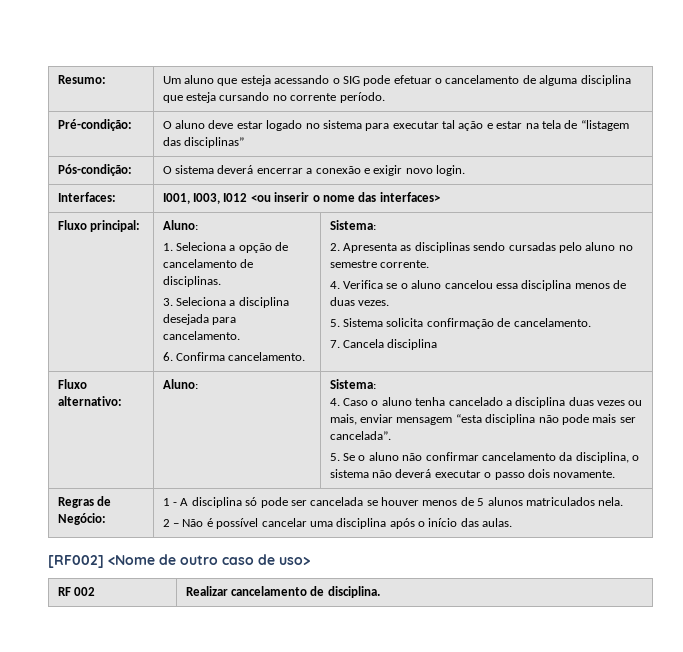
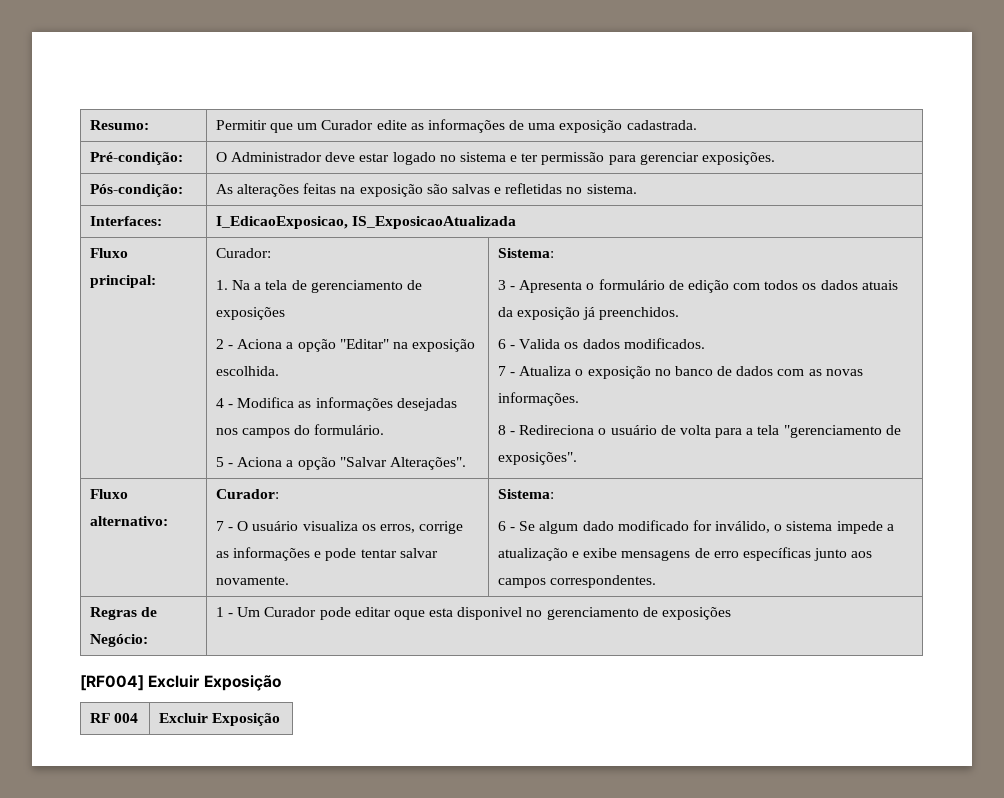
[162,75,631,86] [162,92,385,103] Um aluno que esteja acessando o SIG pode efetuar o cancelamento de alguma disciplina que esteja cursando no corrente período. -> [215,119,697,133] Permitir que um Curador edite as informações de uma exposição cadastrada.
[175,120,206,129] aluno -> [230,152,322,162] Administrador
[365,120,629,131] [162,137,245,148] [57,164,132,176] [162,165,466,176] [57,192,116,202] [162,192,440,204] para executar tal ação e estar na tela de “listagem das disciplinas” // Pós-condição: | O sistema deverá encerrar a conexão e exigir novo login. // Interfaces: | I001, I003, I012 <ou inserir o nome das interfaces> -> [510,152,775,165] [89,184,183,197] [215,183,637,197] [89,216,162,226] [215,216,516,229] e ter permissão para gerenciar exposições. // Pós-condição: | As alterações feitas na exposição são salvas e refletidas no sistema. // Interfaces: | I_EdicaoExposicao, IS_ExposicaoAtualizada
[162,220,198,230] Aluno: -> [215,248,271,258] Curador:
[176,242,289,253] [162,259,254,268] [162,276,221,287] [162,297,289,308] [162,314,237,325] [162,331,240,340] [162,352,306,361] [329,220,376,230] [329,242,633,253] [329,260,430,268] [329,280,627,291] [329,297,390,306] [329,318,591,329] [329,339,438,350] [57,379,87,389] [57,396,122,406] [162,379,198,389] [329,379,376,389] [329,397,643,408] [329,414,636,425] [329,431,391,440] [329,452,640,463] [329,469,616,480] Seleciona a opção de cancelamento de disciplinas. // 3. Seleciona a disciplina desejada para cancelamento. // 6. Confirma cancelamento. | Sistema: // 2. Apresenta as disciplinas sendo cursadas pelo aluno no semestre corrente. // 4. Verifica se o aluno cancelou essa disciplina menos de duas vezes. // 5. Sistema solicita confirmação de cancelamento. // 7. Cancela disciplina // Fluxo alternativo: | Aluno: | Sistema: // 4. Caso o aluno tenha cancelado a disciplina duas vezes ou mais, enviar mensagem “esta disciplina não pode mais ser cancelada”. // 5. Se o aluno não confirmar cancelamento da disciplina, o sistema não deverá executar o passo dois novamente. -> [231,280,422,293] [215,307,285,320] [215,339,476,352] [215,366,279,376] [215,397,457,411] [215,424,385,438] [215,457,466,470] [497,248,554,258] [497,279,898,293] [497,307,680,320] [497,338,705,349] [497,366,863,379] [497,392,579,406] [497,425,901,438] [497,452,577,465] [89,489,128,499] [89,516,168,526] [215,489,279,499] [215,521,464,534] [215,547,438,561] [215,576,289,585] [497,489,554,499] [497,520,894,534] [497,547,873,561] [497,575,656,588] Na a tela de gerenciamento de exposições // 2 - Aciona a opção "Editar" na exposição escolhida. // 4 - Modifica as informações desejadas nos campos do formulário. // 5 - Aciona a opção "Salvar Alterações". | Sistema: // 3 - Apresenta o formulário de edição com todos os dados atuais da exposição já preenchidos. // 6 - Valida os dados modificados. // 7 - Atualiza o exposição no banco de dados com as novas informações. // 8 - Redireciona o usuário de volta para a tela "gerenciamento de exposições". // Fluxo alternativo: | Curador: // 7 - O usuário visualiza os erros, corrige as informações e pode tentar salvar novamente. | Sistema: // 6 - Se algum dado modificado for inválido, o sistema impede a atualização e exibe mensagens de erro específicas junto aos campos correspondentes.
[180,497,624,508] [162,518,513,529] [48,554,310,568] [57,587,96,596] [185,586,380,598] A disciplina só pode ser cancelada se houver menos de 5 alunos matriculados nela. // 2 – Não é possível cancelar uma disciplina após o início das aulas. // [RF002] <Nome de outro caso de uso> // RF 002 | Realizar cancelamento de disciplina. -> [237,607,731,620] [80,675,281,691] [89,713,138,723] [158,713,280,726] Um Curador pode editar oque esta disponivel no gerenciamento de exposições // [RF004] Excluir Exposição // RF 004 | Excluir Exposição

